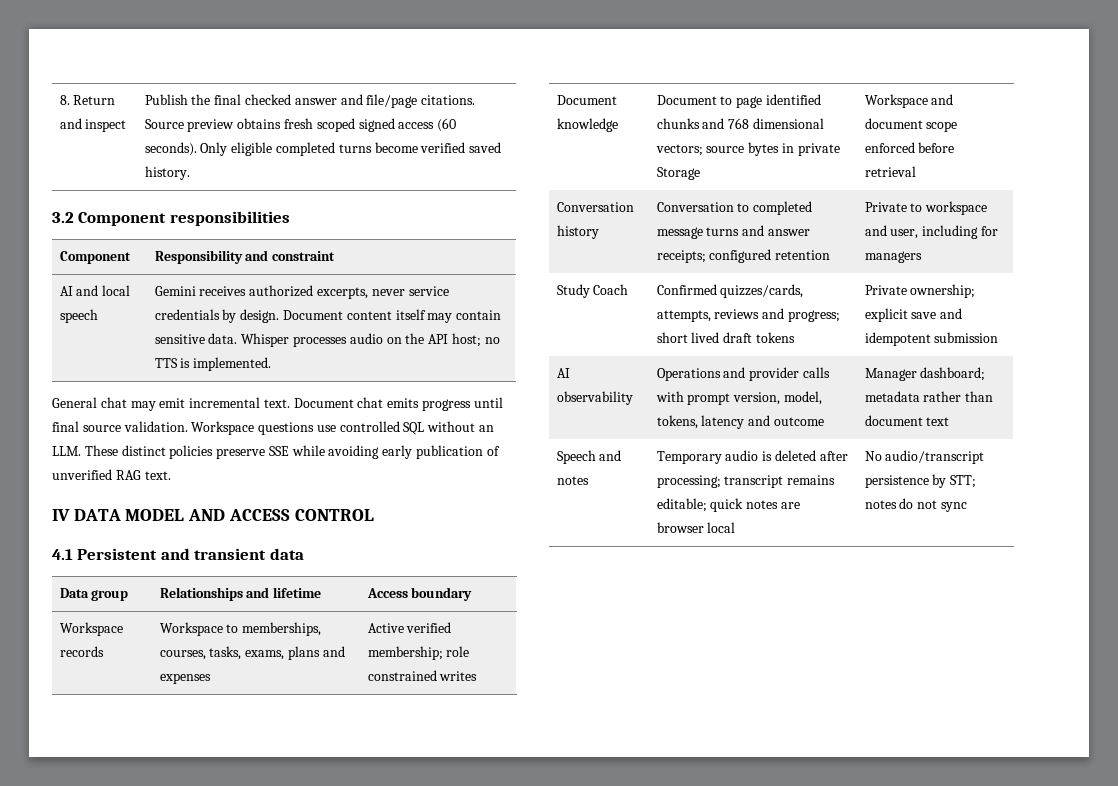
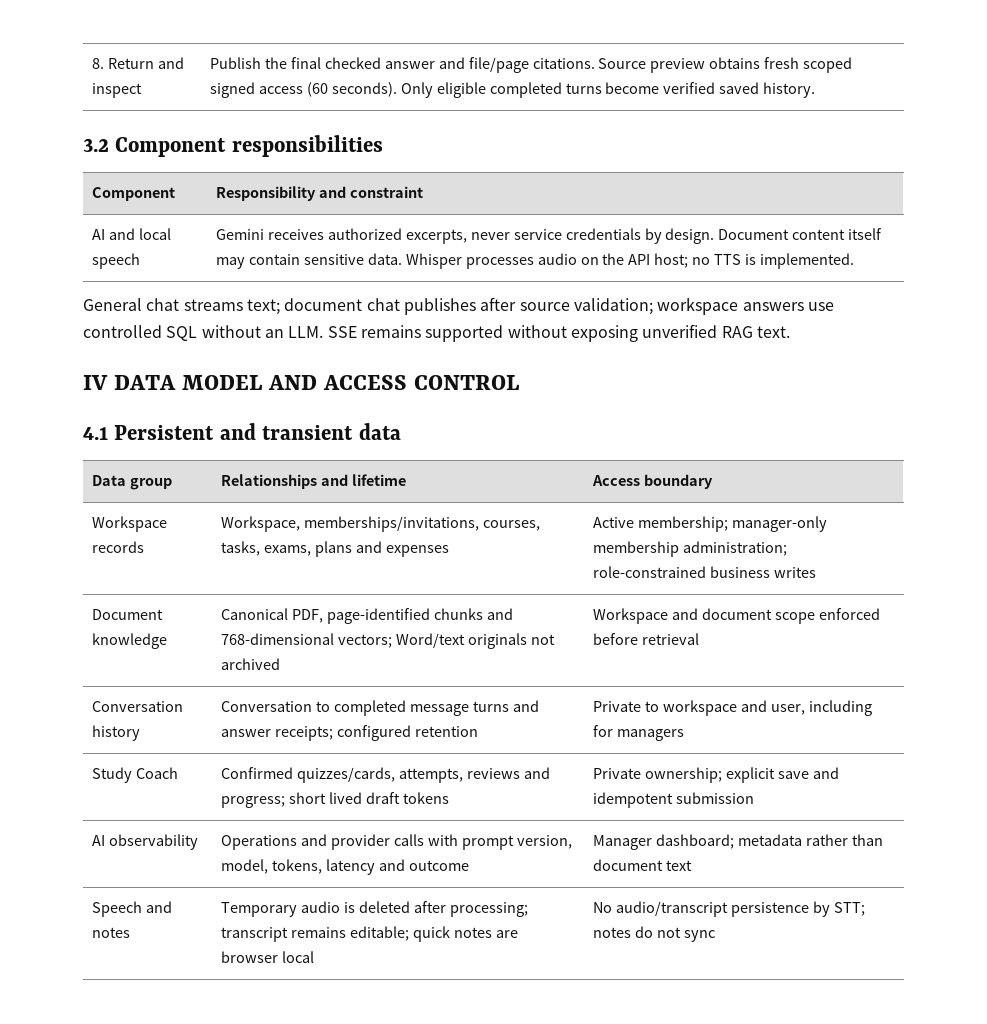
[130,397,503,411] [52,421,315,435] may emit incremental text. Document chat emits progress until final source validation. Workspace questions -> [183,297,804,315] streams text; document chat publishes after source validation; workspace answers
[84,445,500,459] These distinct policies preserve SSE while avoiding early publication of -> [327,325,638,342] SSE remains supported without exposing
[159,622,322,636] Workspace to memberships, -> [221,516,480,532] Workspace, memberships/invitations,
[406,622,452,633] [367,646,470,660] [367,670,478,681] [556,95,617,105] [556,118,618,132] [656,94,821,108] [656,118,824,129] [655,142,840,156] [656,167,700,180] verified membership; role constrained writes // Document knowledge | Document to page identified chunks and 768 dimensional vectors; source bytes in private Storage -> [638,516,827,532] [593,541,788,557] [593,566,816,578] [92,609,164,620] [92,633,168,649] [221,608,513,624] [221,633,555,649] [221,658,281,670] membership; manager-only membership administration; role-constrained business writes // Document knowledge | Canonical PDF, page-identified chunks and 768-dimensional vectors; Word/text originals not archived

